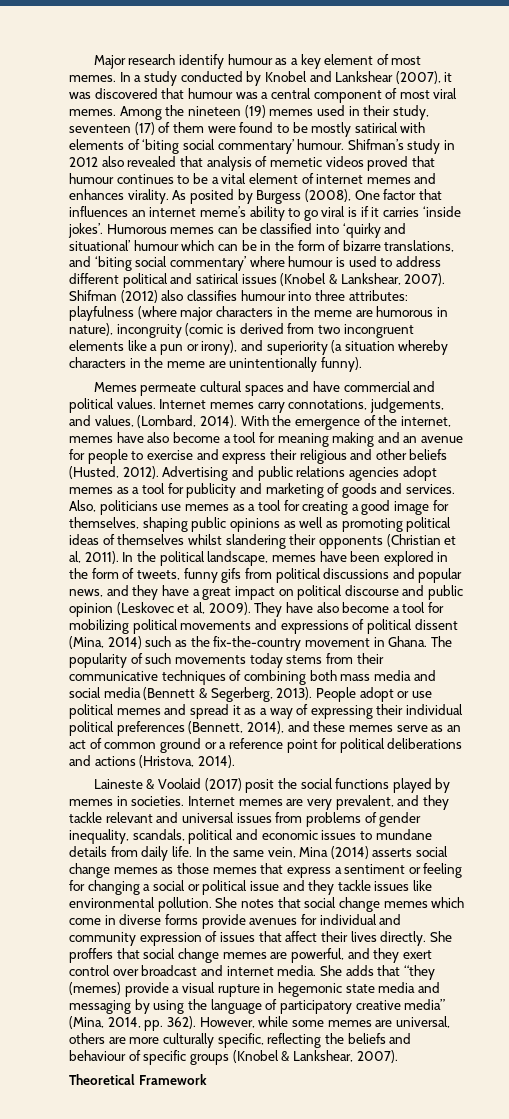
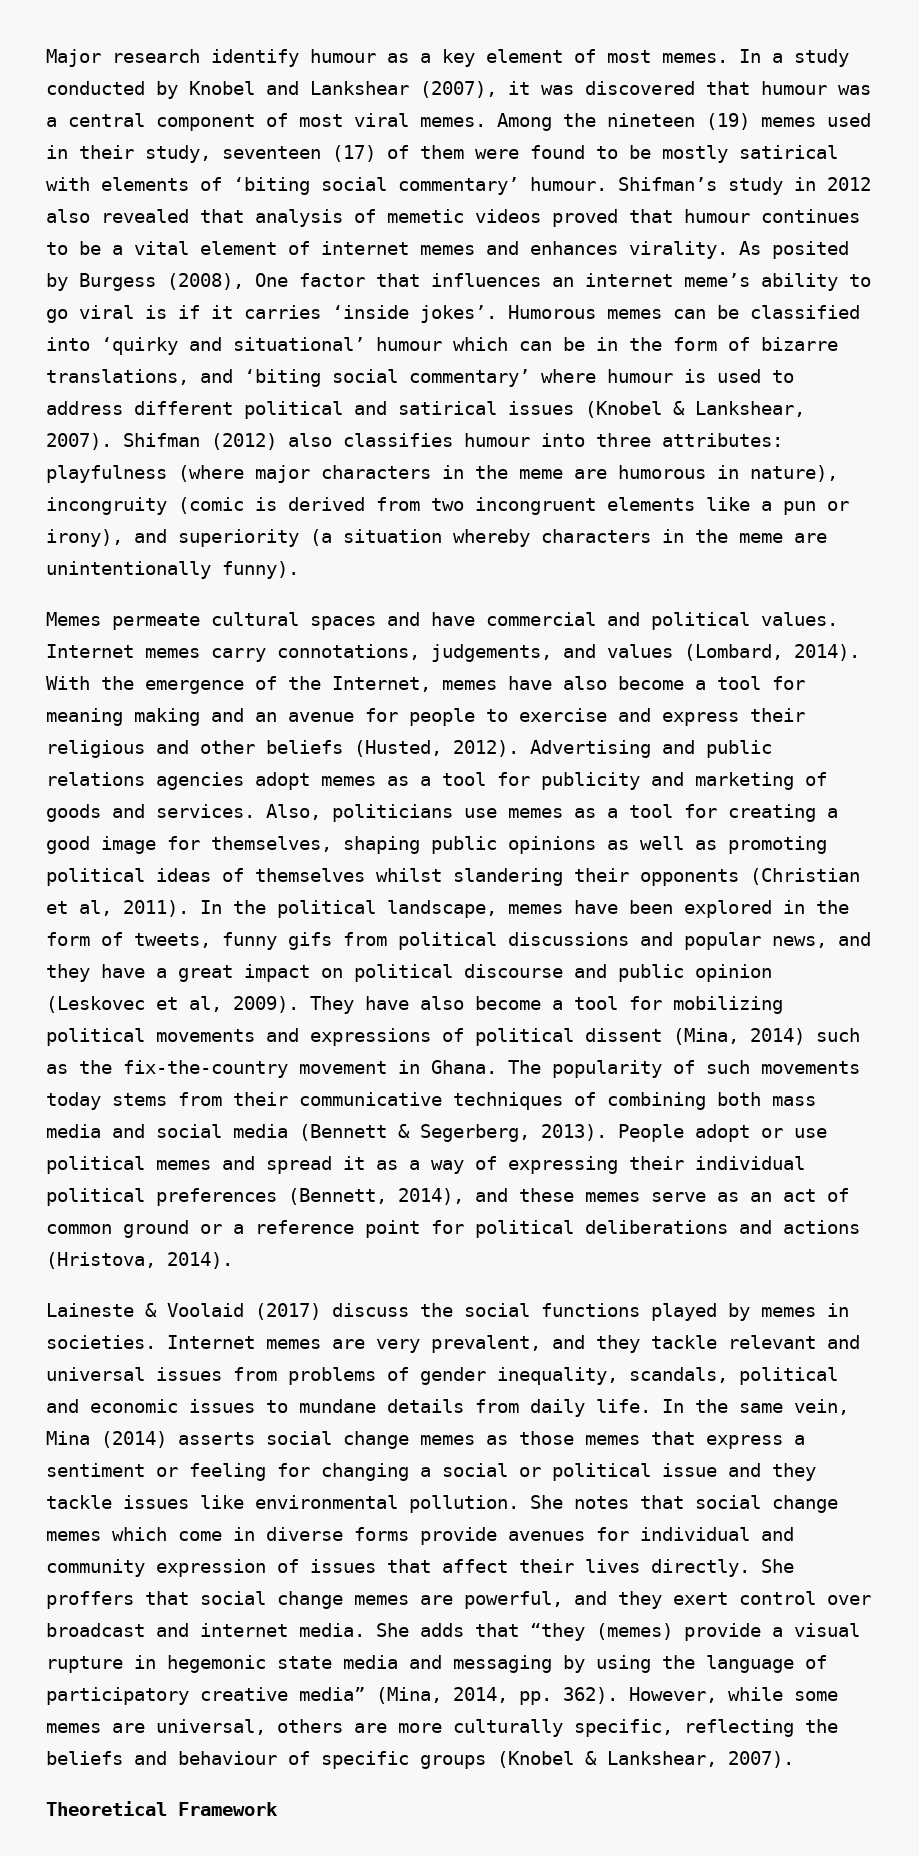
[94,415,134,427] values, -> [607,644,673,658] values
[400,416,451,427] internet, -> [332,676,431,692] Internet,
[245,779,275,793] posit -> [332,1303,409,1317] discuss

